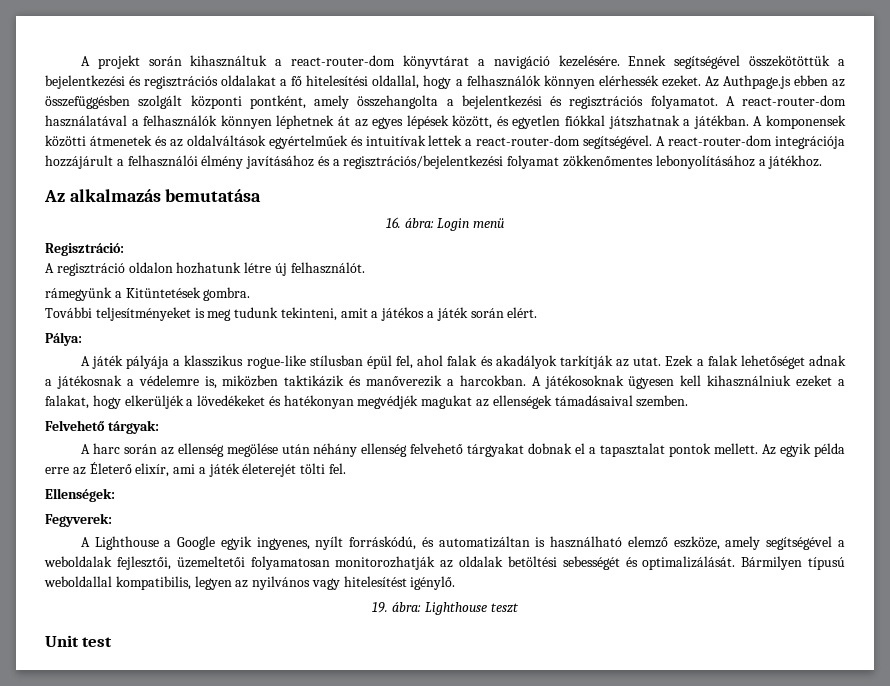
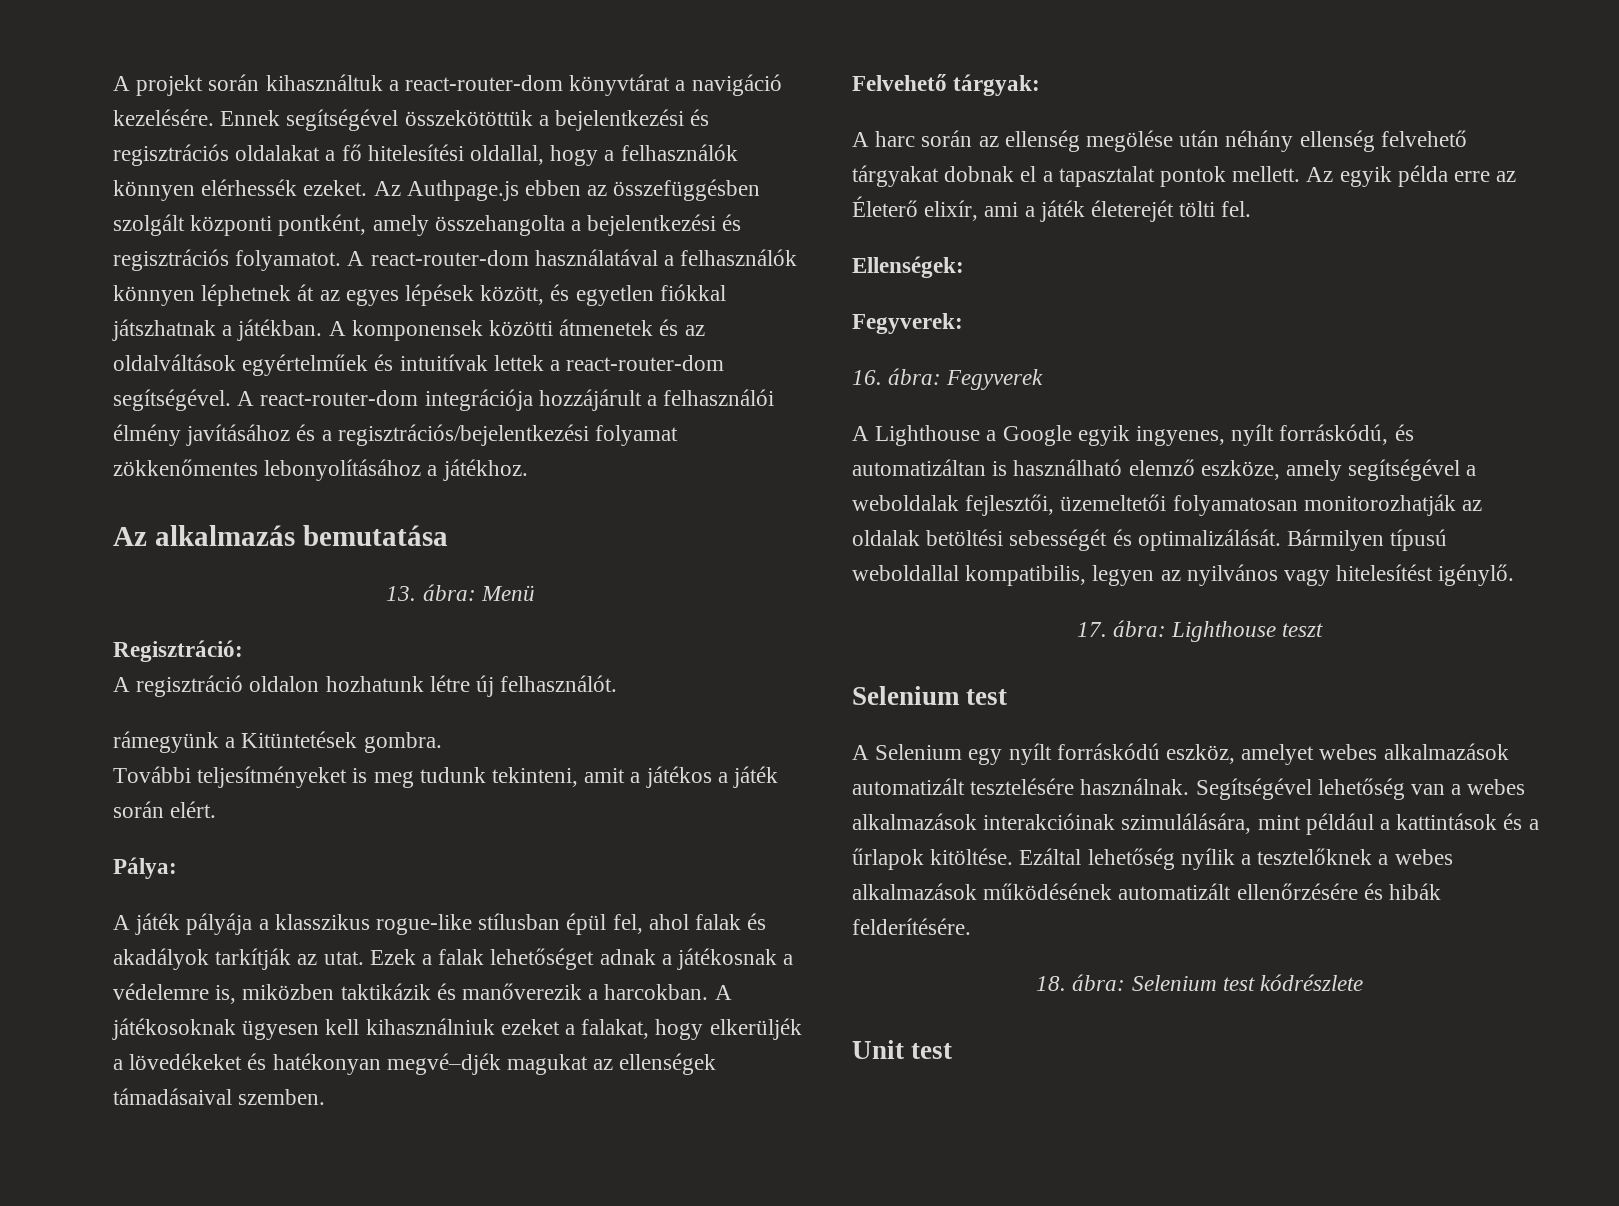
[385,217,505,231] 16. ábra: Login menü -> [386,584,535,601] 13. ábra: Menü
[357,395,419,409] megvédjék -> [386,1053,501,1075] megvé–djék
(112, 520) none -> [852,368,1044,390] // 16. ábra: Fegyverek
[372,602,389,613] 19. -> [1076,622,1107,637] 17.
(519, 608) none -> [852,686,1008,705] [852,743,1509,765] [852,778,1526,800] [852,813,1539,835] [852,848,1453,870] [852,883,1442,900] [852,918,971,935] [1036,974,1363,991] // Selenium test // A Selenium egy nyílt forráskódú eszköz, amelyet webes alkalmazások automatizált tesztelésére használnak. Segítségével lehetőség van a webes alkalmazások interakcióinak szimulálására, mint például a kattintások és a űrlapok kitöltése. Ezáltal lehetőség nyílik a tesztelőknek a webes alkalmazások működésének automatizált ellenőrzésére és hibák felderítésére. // 18. ábra: Selenium test kódrészlete

